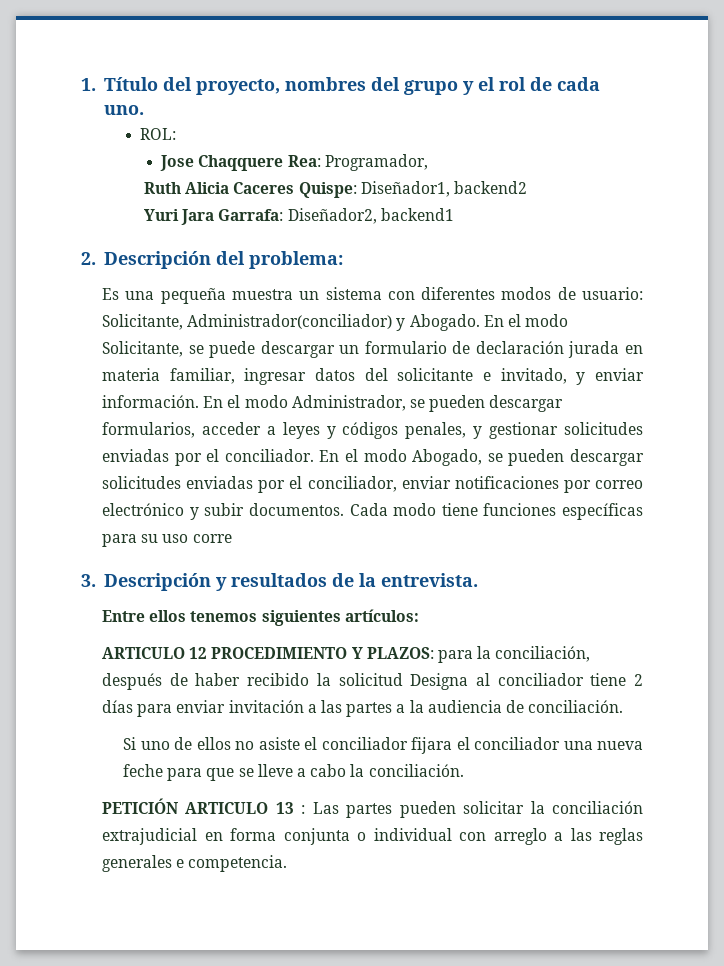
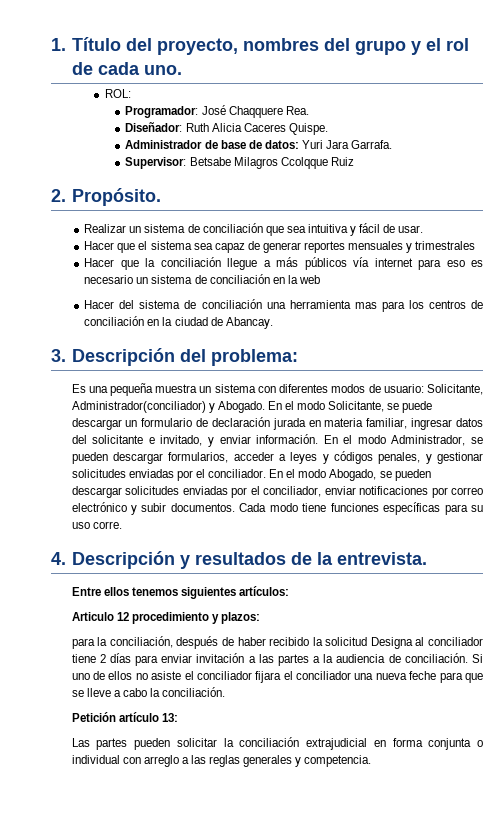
[160,154,428,171] [144,181,528,198] [144,208,454,225] [81,252,96,265] Jose Chaqquere Rea: Programador, // Ruth Alicia Caceres Quispe: Diseñador1, backend2 // Yuri Jara Garrafa: Diseñador2, backend1 // 2. -> [125,105,309,118] [125,122,328,135] [125,140,393,149] [125,157,354,169] [51,188,161,206] [84,223,424,236] [84,241,476,253] [84,257,484,270] [84,274,320,284] [84,299,483,312] [84,316,273,329] [51,349,66,362] Programador: José Chaqquere Rea. // Diseñador: Ruth Alicia Caceres Quispe. // Administrador de base de datos: Yuri Jara Garrafa. // Supervisor: Betsabe Milagros Ccolqque Ruiz // 2. Propósito. // Realizar un sistema de conciliación que sea intuitiva y fácil de usar. // Hacer que el sistema sea capaz de generar reportes mensuales y trimestrales // Hacer que la conciliación llegue a más públicos vía internet para eso es necesario un sistema de conciliación en la web // Hacer del sistema de conciliación una herramienta mas para los centros de conciliación en la ciudad de Abancay. // 3.
[192,534,232,543] [81,574,96,587] corre // 3. -> [92,521,122,529] [51,552,66,565] corre. // 4.
[102,647,434,659] ARTICULO 12 PROCEDIMIENTO Y PLAZOS: -> [71,612,261,624] Articulo 12 procedimiento y plazos: //
(624, 706) // -> (468, 658) none
[102,798,306,814] PETICIÓN ARTICULO 13 : -> [71,712,178,722] Petición artículo 13: //
[176,859,185,868] e -> [295,757,302,767] y

